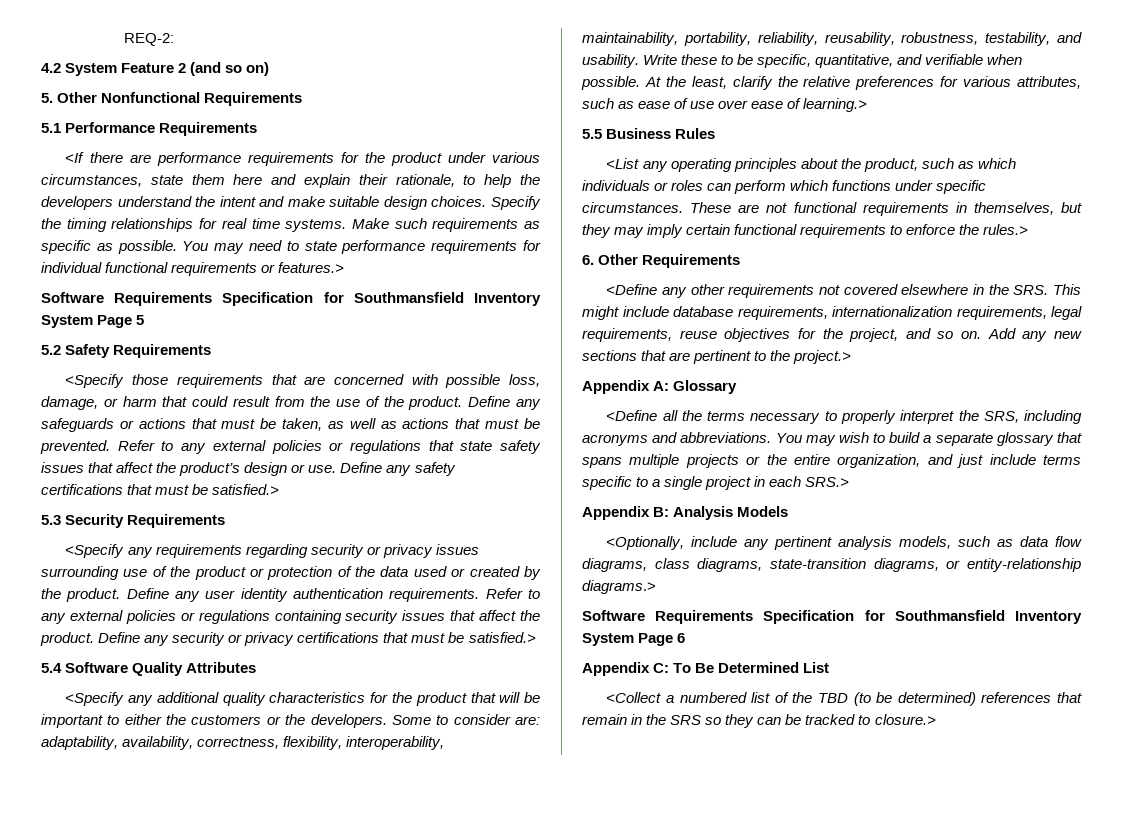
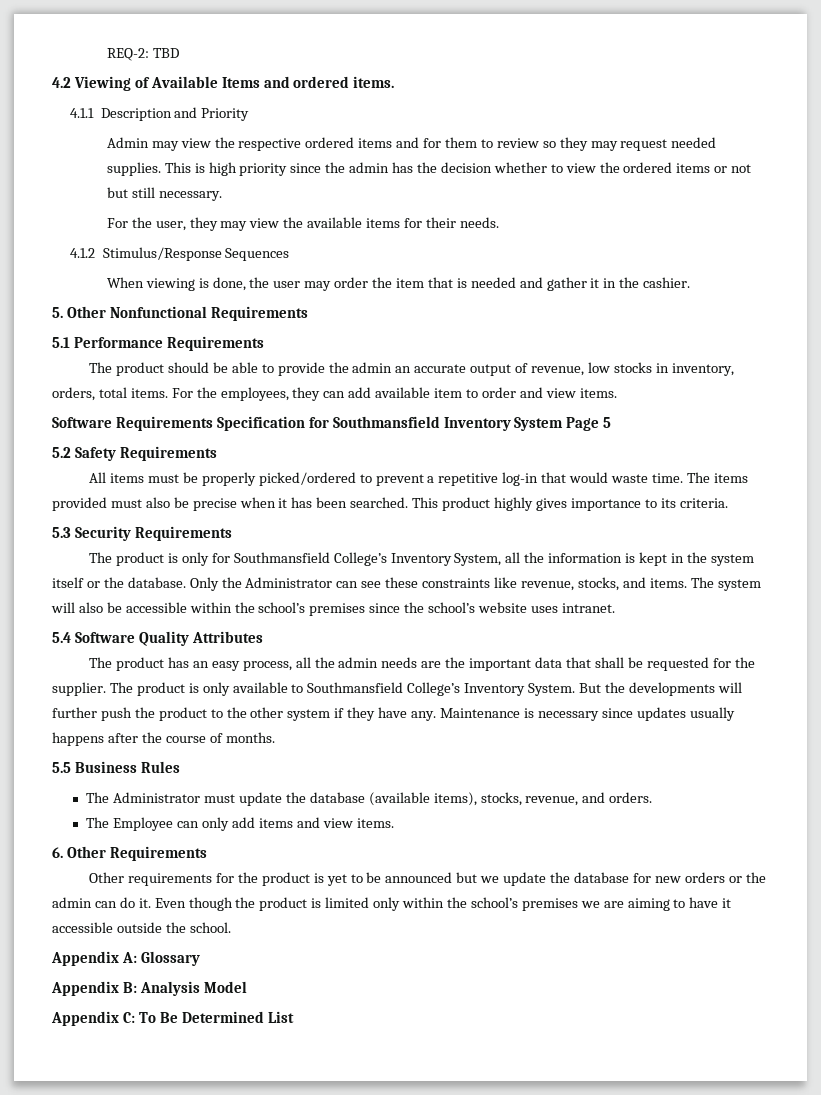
(175, 39) none -> [152,48,179,58] TBD
[65,62,270,76] System Feature 2 (and so on) -> [73,76,395,91] [70,107,250,121] [106,137,717,151] [106,162,752,176] [106,187,222,201] [106,217,499,231] [70,247,290,261] [106,277,691,291] Viewing of Available Items and ordered items. // 4.1.1 Description and Priority // Admin may view the respective ordered items and for them to review so they may request needed supplies. This is high priority since the admin has the decision whether to view the ordered items or not but still necessary. // For the user, they may view the available items for their needs. // 4.1.2 Stimulus/Response Sequences // When viewing is done, the user may order the item that is needed and gather it in the cashier.
[65,152,540,166] [41,174,541,188] [41,196,541,210] [41,218,540,232] [41,240,542,254] [41,262,345,276] <If there are performance requirements for the product under various circumstances, state them here and explain their rationale, to help the developers understand the intent and make suitable design choices. Specify the timing relationships for real time systems. Make such requirements as specific as possible. You may need to state performance requirements for individual functional requirements or features.> -> [89,362,734,376] [52,387,617,401] The product should be able to provide the admin an accurate output of revenue, low stocks in inventory, orders, total items. For the employees, they can add available item to order and view items.
[65,374,541,388] [41,396,541,410] [41,418,541,432] [40,440,541,454] [41,462,456,476] [41,484,280,495] [41,514,226,528] [65,544,479,558] [41,566,541,580] [41,588,540,602] [41,610,540,624] [40,632,536,646] [41,662,257,676] [65,692,540,706] [41,714,540,728] [41,736,445,750] [582,32,1082,46] [582,54,1023,68] [581,76,1081,90] [582,98,868,112] [582,128,716,139] [606,158,1016,172] [582,180,987,194] [582,202,1082,216] [582,224,1029,238] [582,254,741,268] [606,284,1081,298] [582,306,1082,320] [582,328,1082,342] [582,350,852,364] [582,380,738,394] [606,410,1082,424] [582,432,1082,446] [582,454,1081,468] [582,476,850,490] [582,506,789,520] [606,536,1082,550] [582,558,1081,572] [582,580,656,594] [582,610,1082,624] [582,633,686,646] <Specify those requirements that are concerned with possible loss, damage, or harm that could result from the use of the product. Define any safeguards or actions that must be taken, as well as actions that must be prevented. Refer to any external policies or regulations that state safety issues that affect the product’s design or use. Define any safety certifications that must be satisfied.> // 5.3 Security Requirements // <Specify any requirements regarding security or privacy issues surrounding use of the product or protection of the data used or created by the product. Define any user identity authentication requirements. Refer to any external policies or regulations containing security issues that affect the product. Define any security or privacy certifications that must be satisfied.> // 5.4 Software Quality Attributes // <Specify any additional quality characteristics for the product that will be important to either the customers or the developers. Some to consider are: adaptability, availability, correctness, flexibility, interoperability, maintainability, portability, reliability, reusability, robustness, testability, and usability. Write these to be specific, quantitative, and verifiable when possible. At the least, clarify the relative preferences for various attributes, such as ease of use over ease of learning.> // 5.5 Business Rules // <List any operating principles about the product, such as which individuals or roles can perform which functions under specific circumstances. These are not functional requirements in themselves, but they may imply certain functional requirements to enforce the rules.> // 6. Other Requirements // <Define any other requirements not covered elsewhere in the SRS. This might include database requirements, internationalization requirements, legal requirements, reuse objectives for the project, and so on. Add any new sections that are pertinent to the project.> // Appendix A: Glossary // <Define all the terms necessary to properly interpret the SRS, including acronyms and abbreviations. You may wish to build a separate glossary that spans multiple projects or the entire organization, and just include terms specific to a single project in each SRS.> // Appendix B: Analysis Models // <Optionally, include any pertinent analysis models, such as data flow diagrams, class diagrams, state-transition diagrams, or entity-relationship diagrams.> // Software Requirements Specification for Southmansfield Inventory System Page 6 -> [89,472,748,486] [52,497,728,511] [52,526,232,541] [89,552,754,566] [52,577,761,591] [51,602,615,616] [52,631,263,646] [89,657,755,671] [52,682,742,696] [52,707,735,721] [52,732,275,746] [52,761,180,773] [86,792,653,806] [86,817,394,831] [52,846,207,861] [89,872,766,886] [52,897,732,911] [52,922,231,933] [51,951,200,966] [51,981,247,996] All items must be properly picked/ordered to prevent a repetitive log-in that would waste time. The items provided must also be precise when it has been searched. This product highly gives importance to its criteria. // 5.3 Security Requirements // The product is only for Southmansfield College’s Inventory System, all the information is kept in the system itself or the database. Only the Administrator can see these constraints like revenue, stocks, and items. The system will also be accessible within the school’s premises since the school’s website uses intranet. // 5.4 Software Quality Attributes // The product has an easy process, all the admin needs are the important data that shall be requested for the supplier. The product is only available to Southmansfield College’s Inventory System. But the developments will further push the product to the other system if they have any. Maintenance is necessary since updates usually happens after the course of months. // 5.5 Business Rules // The Administrator must update the database (available items), stocks, revenue, and orders. // The Employee can only add items and view items. // 6. Other Requirements // Other requirements for the product is yet to be announced but we update the database for new orders or the admin can do it. Even though the product is limited only within the school’s premises we are aiming to have it accessible outside the school. // Appendix A: Glossary // Appendix B: Analysis Model
[606,692,1082,706] [582,714,936,728] // <Collect a numbered list of the TBD (to be determined) references that remain in the SRS so they can be tracked to closure.> -> (294, 1017) none

